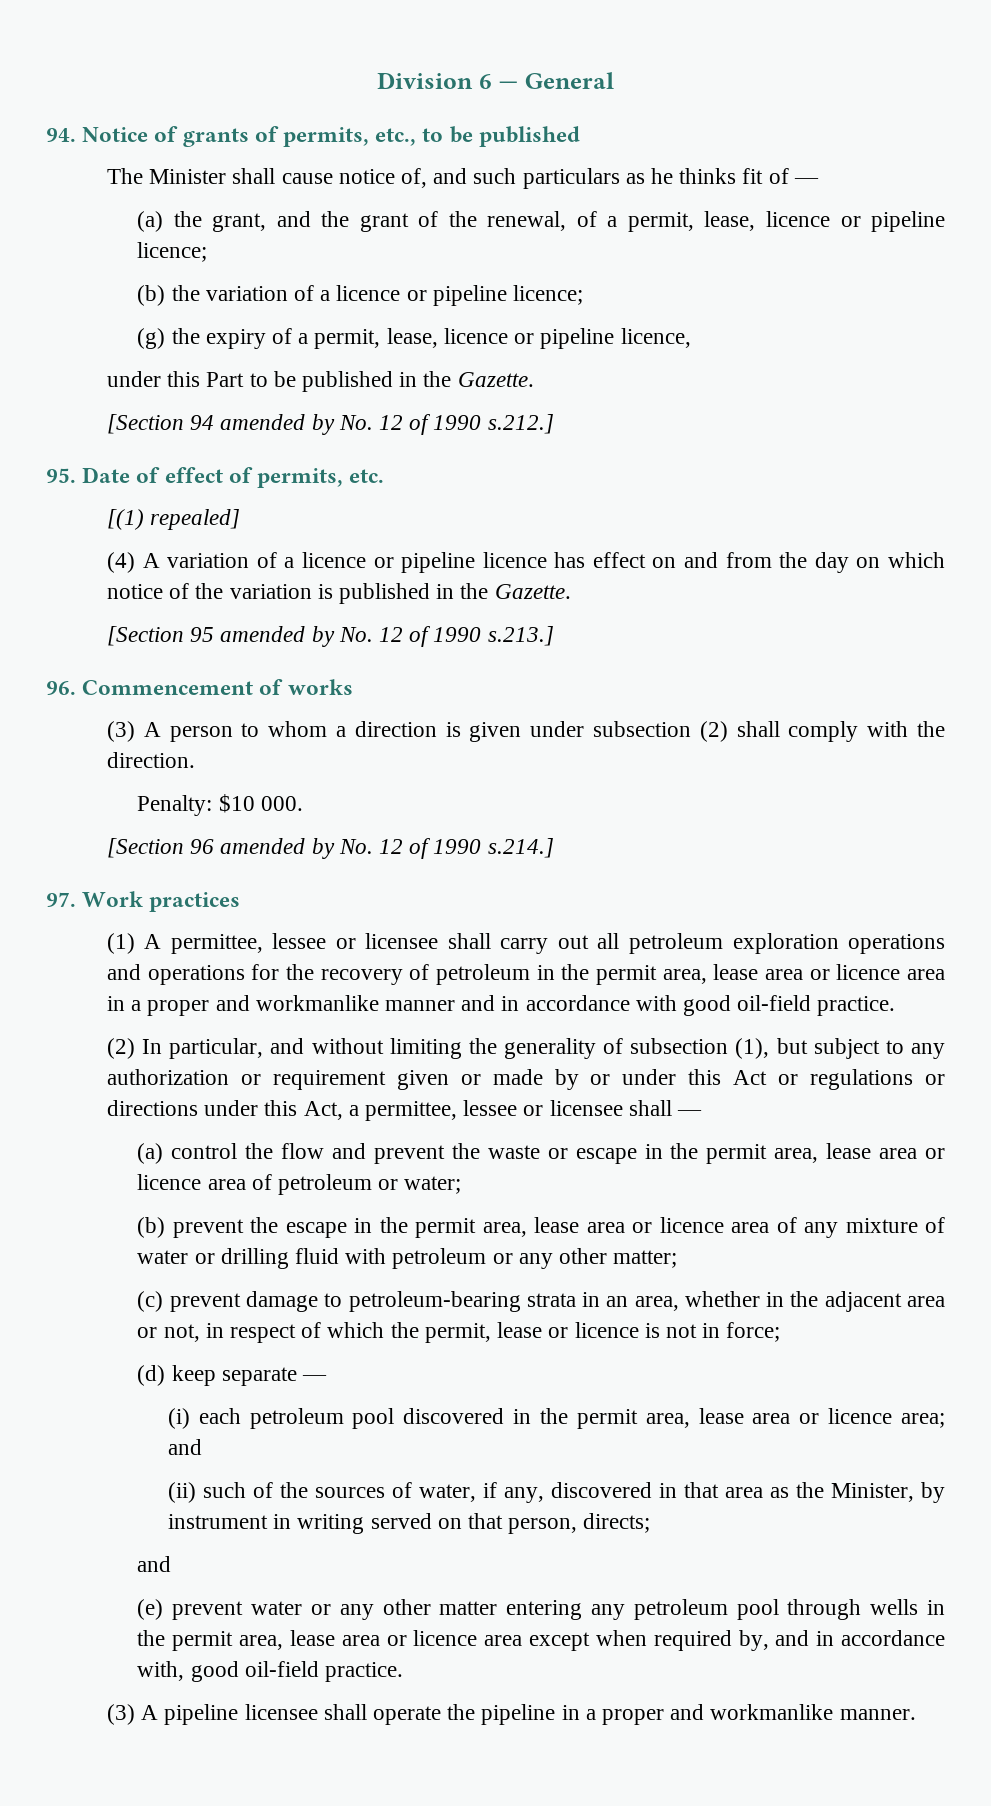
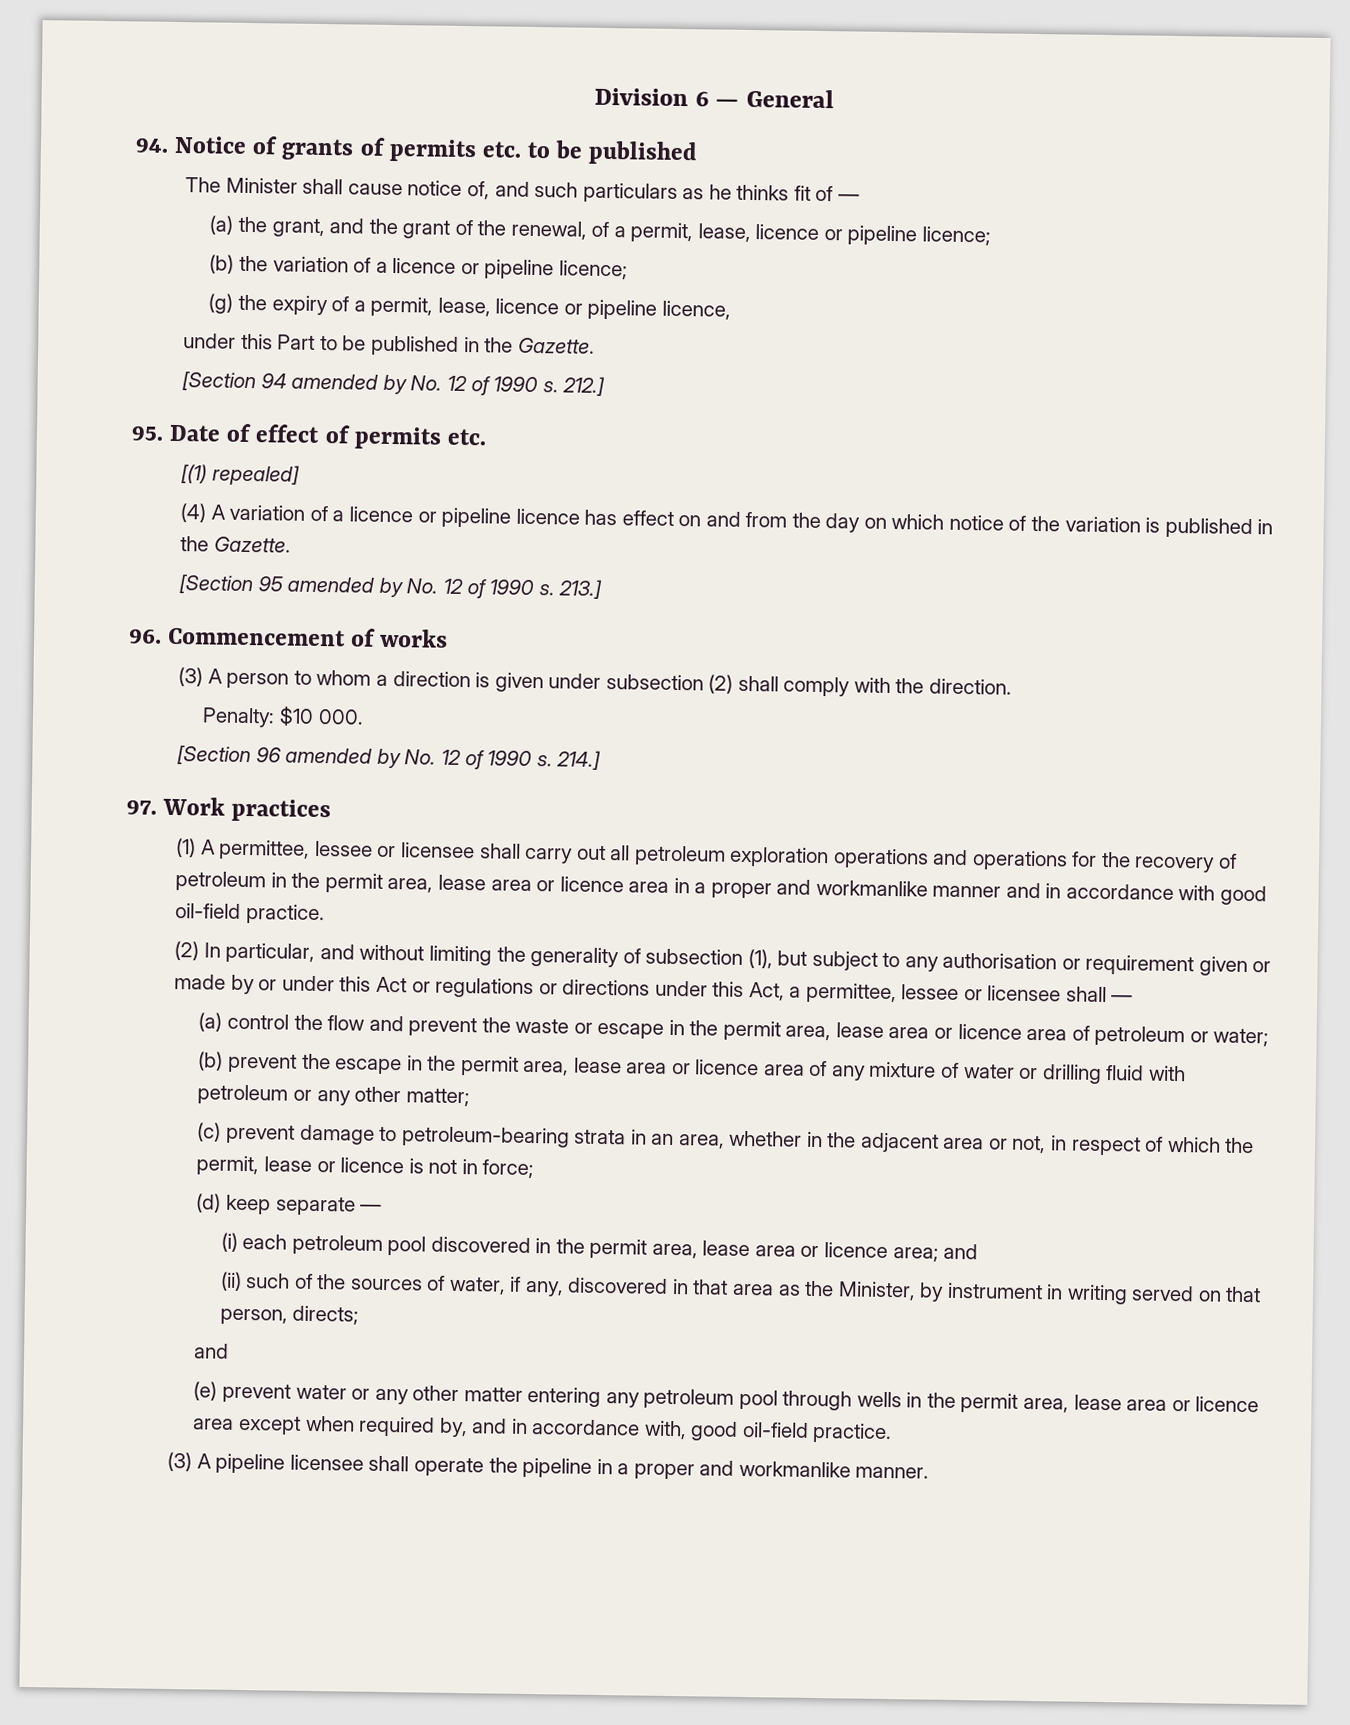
[283,127,417,147] permits, etc., -> [388,138,522,163] permits etc.
[487,414,554,434] s.212.] -> [542,376,606,396] s. 212.]
[257,468,344,488] permits, -> [353,426,442,450] permits
[487,626,554,646] s.213.] -> [538,579,603,599] s. 213.]
[487,838,554,858] s.214.] -> [536,750,602,770] s. 214.]
[106,1069,229,1085] authorization -> [942,952,1058,970] authorisation

